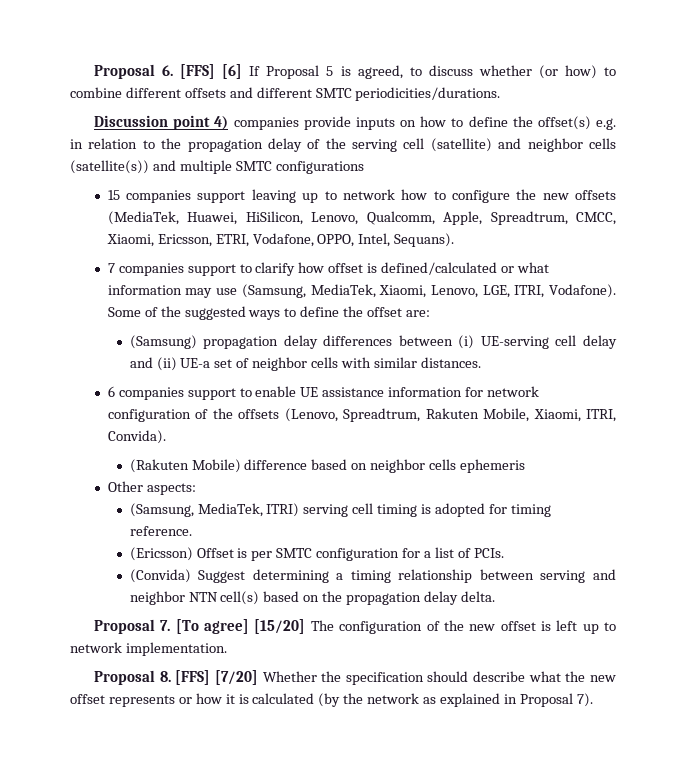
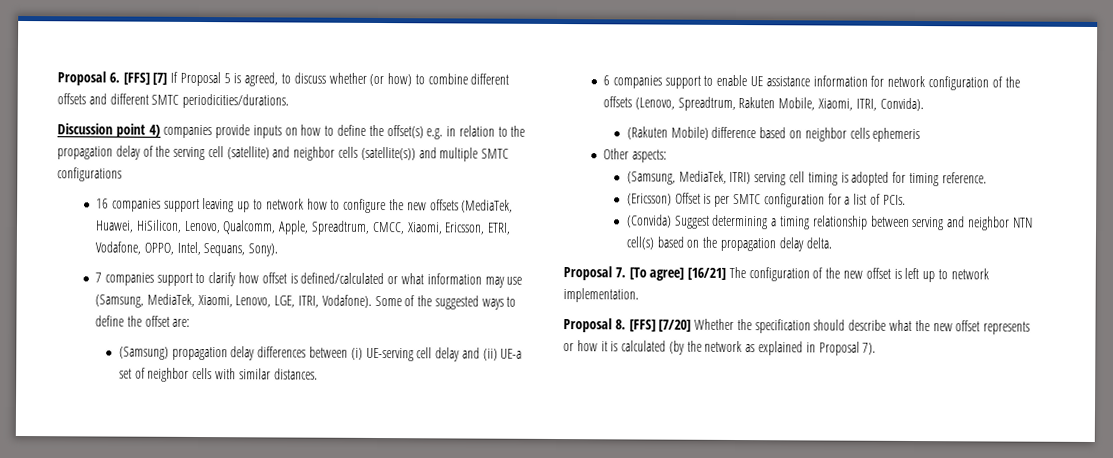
[222,64,243,79] [6] -> [152,72,168,85] [7]
[107,190,120,200] 15 -> [96,198,110,209] 16
[394,233,455,247] Sequans). -> [203,243,279,257] Sequans, Sony).
[254,619,306,634] [15/20] -> [687,267,727,280] [16/21]

